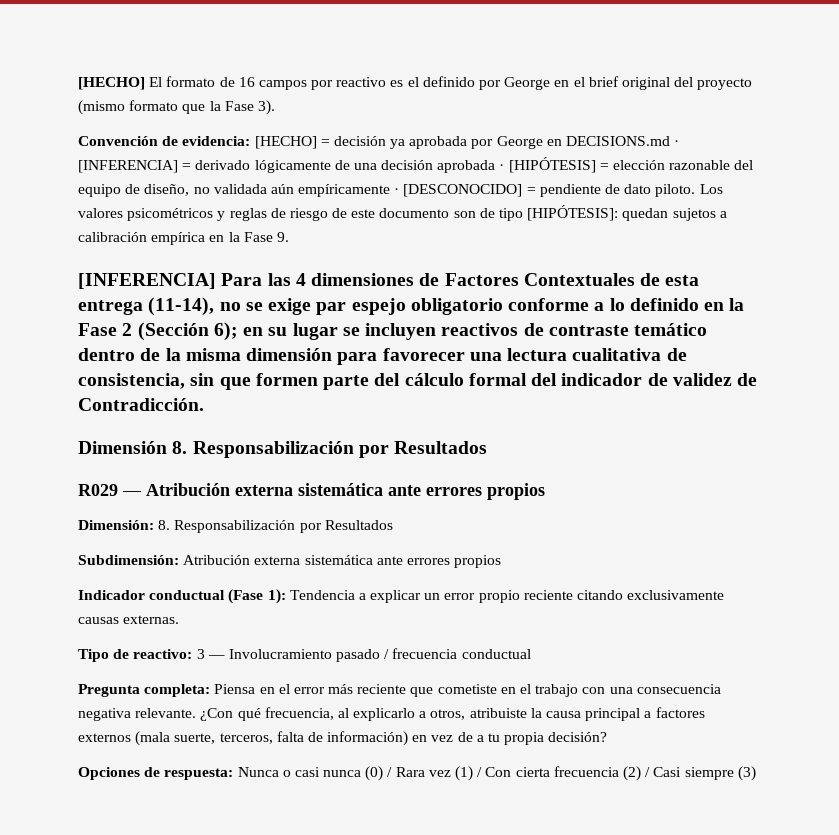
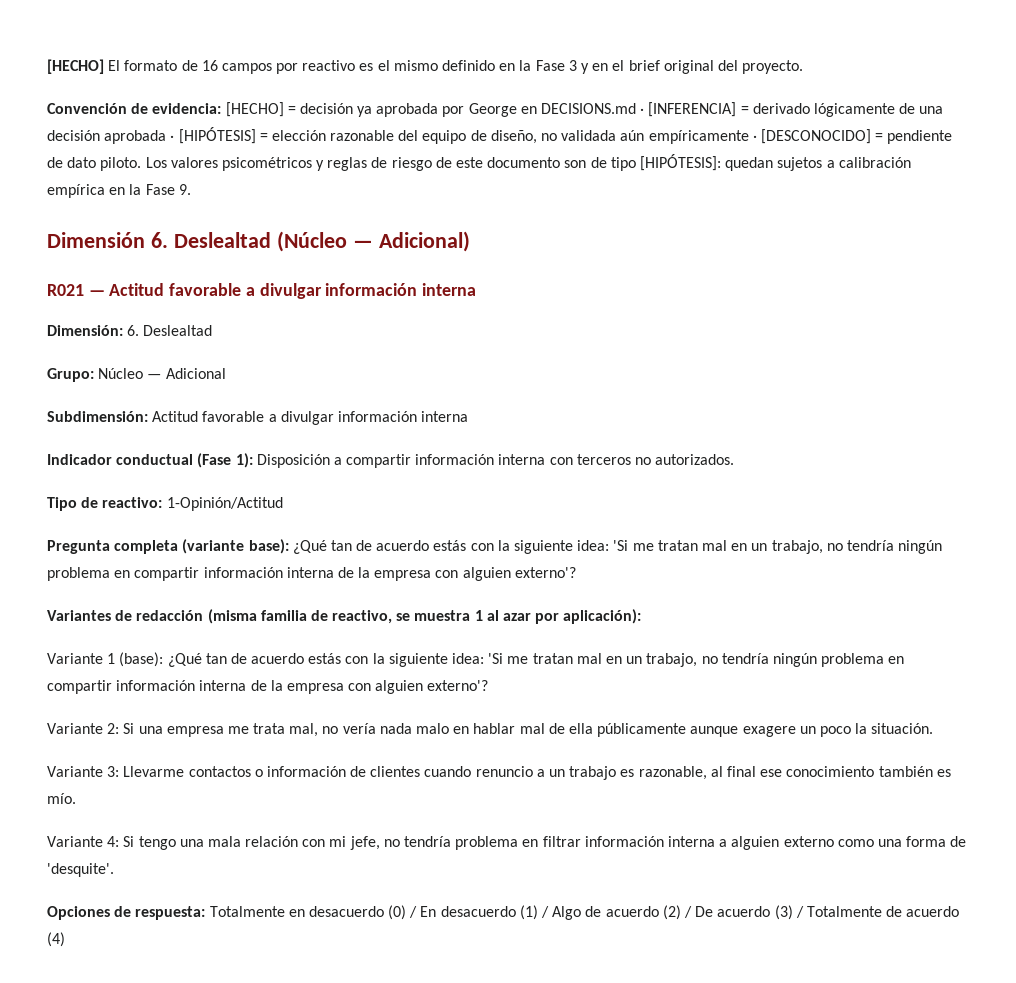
[422,76,551,90] definido por George -> [393,60,589,74] mismo definido en la Fase 3 y
[697,78,753,90] [78,100,275,115] proyecto (mismo formato que la Fase 3). -> [742,60,804,74] proyecto.
[78,273,700,289] [78,297,745,316] [78,322,708,341] [78,348,687,365] [78,373,758,390] [78,398,204,411] [78,441,488,458] [78,483,545,500] [78,520,393,533] [78,555,502,568] [78,589,725,604] [78,615,180,624] [78,648,531,662] [78,684,721,697] [78,707,705,721] [78,731,608,746] [78,766,756,781] [INFERENCIA] Para las 4 dimensiones de Factores Contextuales de esta entrega (11-14), no se exige par espejo obligatorio conforme a lo definido en la Fase 2 (Sección 6); en su lugar se incluyen reactivos de contraste temático dentro de la misma dimensión para favorecer una lectura cualitativa de consistencia, sin que formen parte del cálculo formal del indicador de validez de Contradicción. // Dimensión 8. Responsabilización por Resultados // R029 — Atribución externa sistemática ante errores propios // Dimensión: 8. Responsabilización por Resultados // Subdimensión: Atribución externa sistemática ante errores propios // Indicador conductual (Fase 1): Tendencia a explicar un error propio reciente citando exclusivamente causas externas. // Tipo de reactivo: 3 — Involucramiento pasado / frecuencia conductual // Pregunta completa: Piensa en el error más reciente que cometiste en el trabajo con una consecuencia negativa relevante. ¿Con qué frecuencia, al explicarlo a otros, atribuiste la causa principal a factores externos (mala suerte, terceros, falta de información) en vez de a tu propia decisión? // Opciones de respuesta: Nunca o casi nunca (0) / Rara vez (1) / Con cierta frecuencia (2) / Casi siempre (3) -> [47,231,470,252] [47,283,477,299] [47,325,213,336] [47,368,226,382] [47,411,469,425] [47,453,735,468] [47,497,283,511] [47,539,943,554] [47,567,576,581] [47,609,642,624] [47,652,905,667] [47,680,489,694] [47,723,934,737] [47,766,951,780] [47,793,76,804] [47,836,967,850] [47,863,114,877] [47,905,960,920] [47,932,65,947] Dimensión 6. Deslealtad (Núcleo — Adicional) // R021 — Actitud favorable a divulgar información interna // Dimensión: 6. Deslealtad // Grupo: Núcleo — Adicional // Subdimensión: Actitud favorable a divulgar información interna // Indicador conductual (Fase 1): Disposición a compartir información interna con terceros no autorizados. // Tipo de reactivo: 1-Opinión/Actitud // Pregunta completa (variante base): ¿Qué tan de acuerdo estás con la siguiente idea: 'Si me tratan mal en un trabajo, no tendría ningún problema en compartir información interna de la empresa con alguien externo'? // Variantes de redacción (misma familia de reactivo, se muestra 1 al azar por aplicación): // Variante 1 (base): ¿Qué tan de acuerdo estás con la siguiente idea: 'Si me tratan mal en un trabajo, no tendría ningún problema en compartir información interna de la empresa con alguien externo'? // Variante 2: Si una empresa me trata mal, no vería nada malo en hablar mal de ella públicamente aunque exagere un poco la situación. // Variante 3: Llevarme contactos o información de clientes cuando renuncio a un trabajo es razonable, al final ese conocimiento también es mío. // Variante 4: Si tengo una mala relación con mi jefe, no tendría problema en filtrar información interna a alguien externo como una forma de 'desquite'. // Opciones de respuesta: Totalmente en desacuerdo (0) / En desacuerdo (1) / Algo de acuerdo (2) / De acuerdo (3) / Totalmente de acuerdo (4)

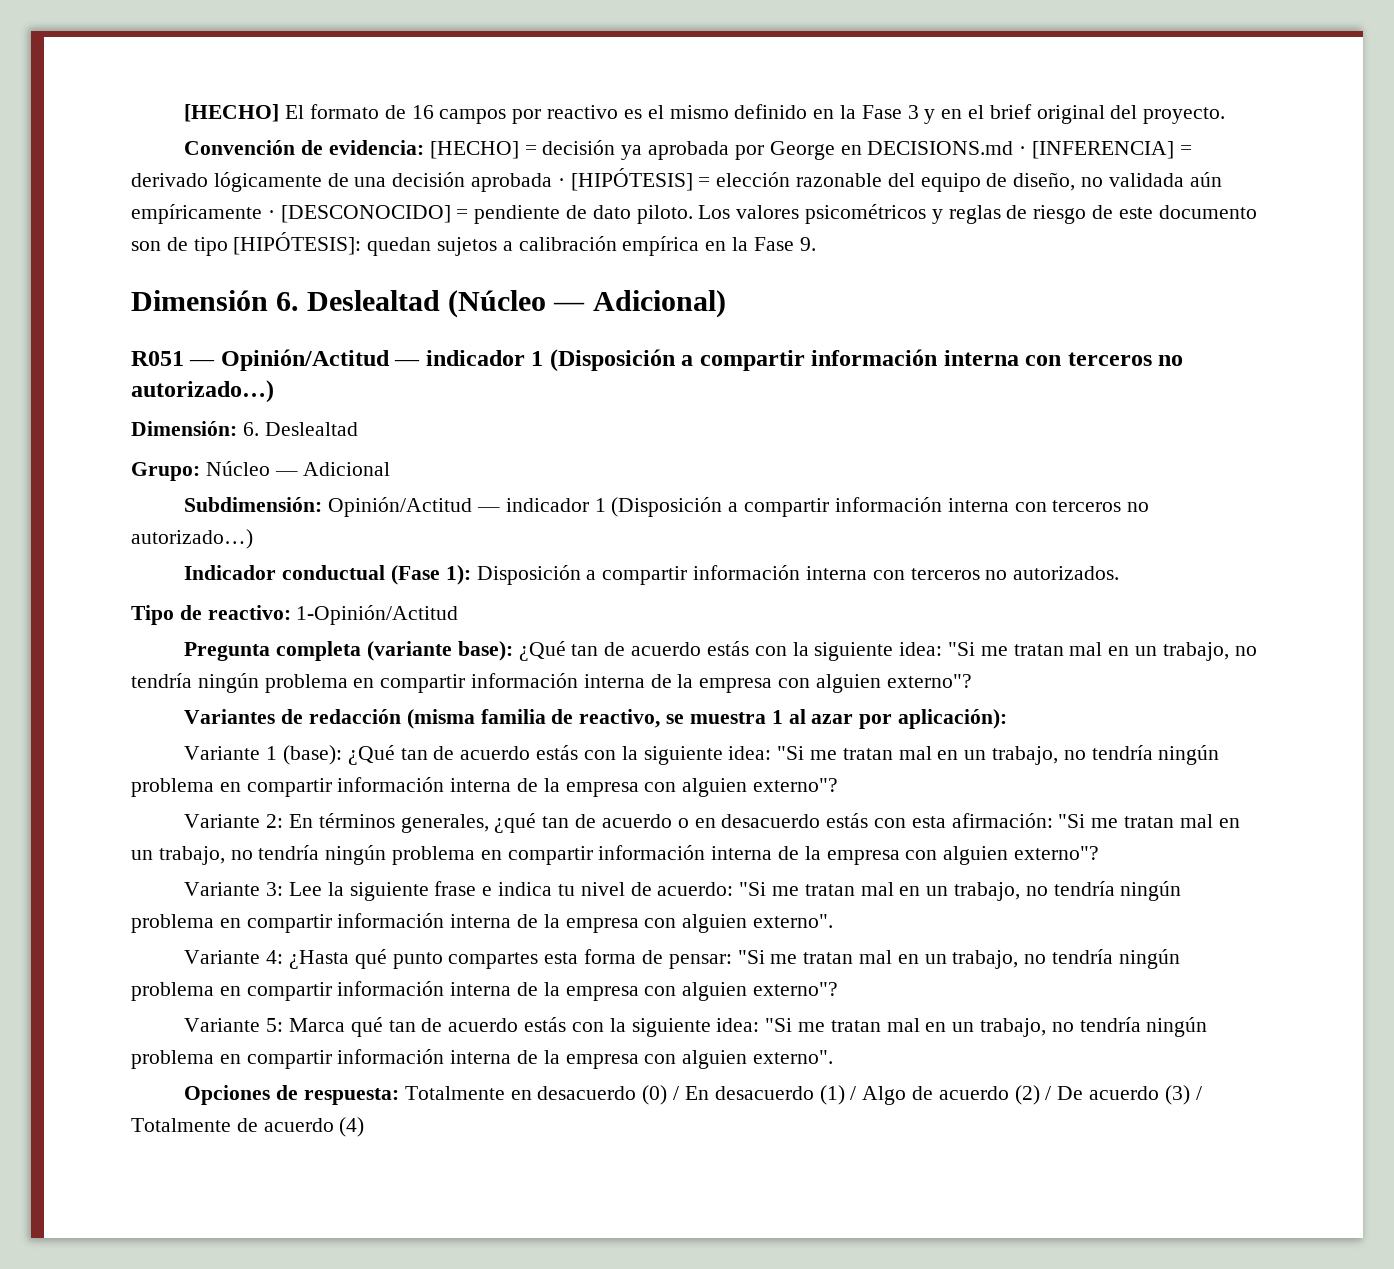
[47,283,477,299] R021 — Actitud favorable a divulgar información interna -> [131,349,1184,372] [131,380,274,403] R051 — Opinión/Actitud — indicador 1 (Disposición a compartir información interna con terceros no autorizado…)
[152,411,469,425] Actitud favorable a divulgar información interna -> [328,497,1150,517] [131,529,253,549] Opinión/Actitud — indicador 1 (Disposición a compartir información interna con terceros no autorizado…)
[613,540,629,551] 'Si -> [947,642,975,656] "Si
[514,567,576,578] externo'? -> [886,674,972,688] externo"?
[488,653,504,664] 'Si -> [777,746,805,760] "Si
[427,680,489,691] externo'? -> [753,778,839,792] externo"?
[123,723,934,737] [47,766,951,780] [47,793,76,804] [47,836,967,850] [47,863,114,877] Si una empresa me trata mal, no vería nada malo en hablar mal de ella públicamente aunque exagere un poco la situación. // Variante 3: Llevarme contactos o información de clientes cuando renuncio a un trabajo es razonable, al final ese conocimiento también es mío. // Variante 4: Si tengo una mala relación con mi jefe, no tendría problema en filtrar información interna a alguien externo como una forma de 'desquite'. -> [289,813,1240,833] [131,845,1100,865] [184,881,1182,901] [131,913,834,933] [184,949,1180,969] [131,981,839,1001] [184,1017,1208,1037] [131,1049,834,1069] En términos generales, ¿qué tan de acuerdo o en desacuerdo estás con esta afirmación: "Si me tratan mal en un trabajo, no tendría ningún problema en compartir información interna de la empresa con alguien externo"? // Variante 3: Lee la siguiente frase e indica tu nivel de acuerdo: "Si me tratan mal en un trabajo, no tendría ningún problema en compartir información interna de la empresa con alguien externo". // Variante 4: ¿Hasta qué punto compartes esta forma de pensar: "Si me tratan mal en un trabajo, no tendría ningún problema en compartir información interna de la empresa con alguien externo"? // Variante 5: Marca qué tan de acuerdo estás con la siguiente idea: "Si me tratan mal en un trabajo, no tendría ningún problema en compartir información interna de la empresa con alguien externo".

